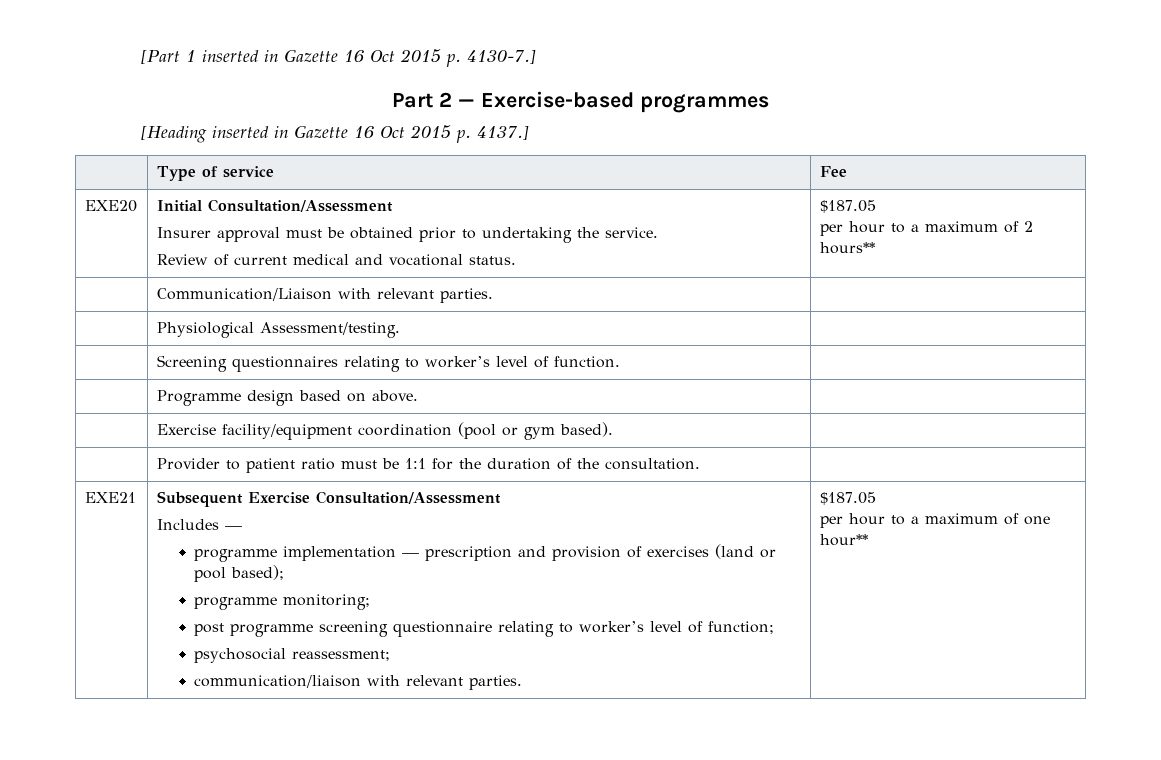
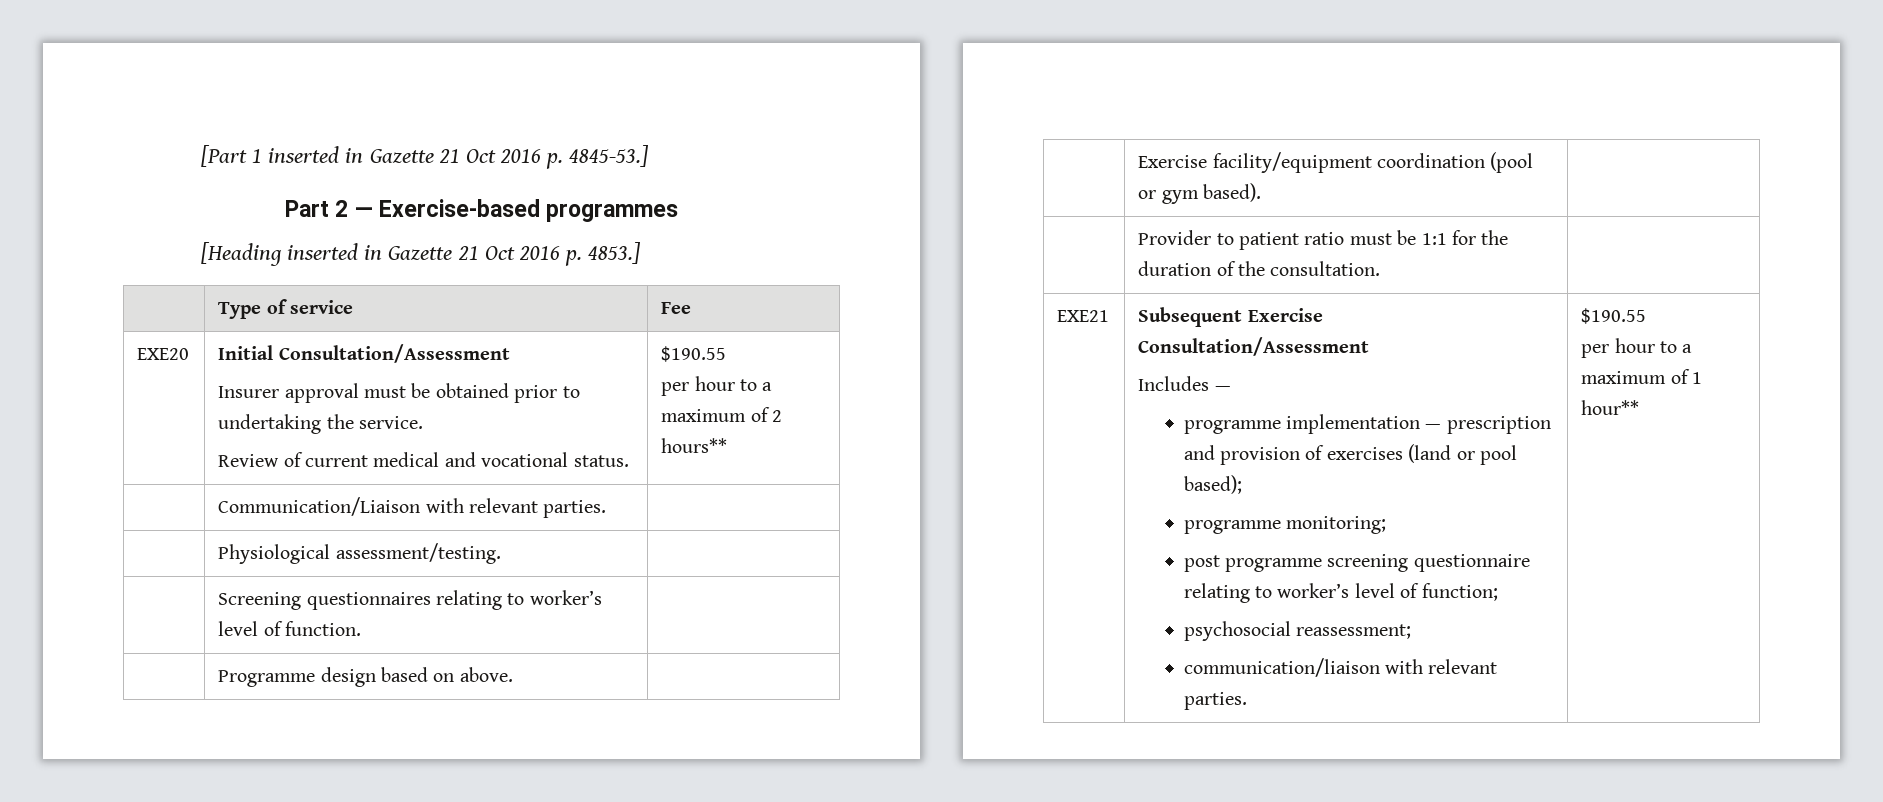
[344,49,537,67] 16 Oct 2015 p. 4130-7.] -> [438,145,649,169] 21 Oct 2016 p. 4845-53.]
[354,125,530,143] 16 Oct 2015 p. 4137.] -> [457,242,641,266] 21 Oct 2016 p. 4853.]
[819,200,876,213] $187.05 -> [661,346,727,362] $190.55
[259,322,400,338] Assessment/testing. -> [335,543,501,564] assessment/testing.
[819,492,876,505] [819,513,1050,528] $187.05 // per hour to a maximum of one -> [1581,308,1647,324] [1581,338,1693,358] [1581,369,1702,384] $190.55 // per hour to a maximum of 1

